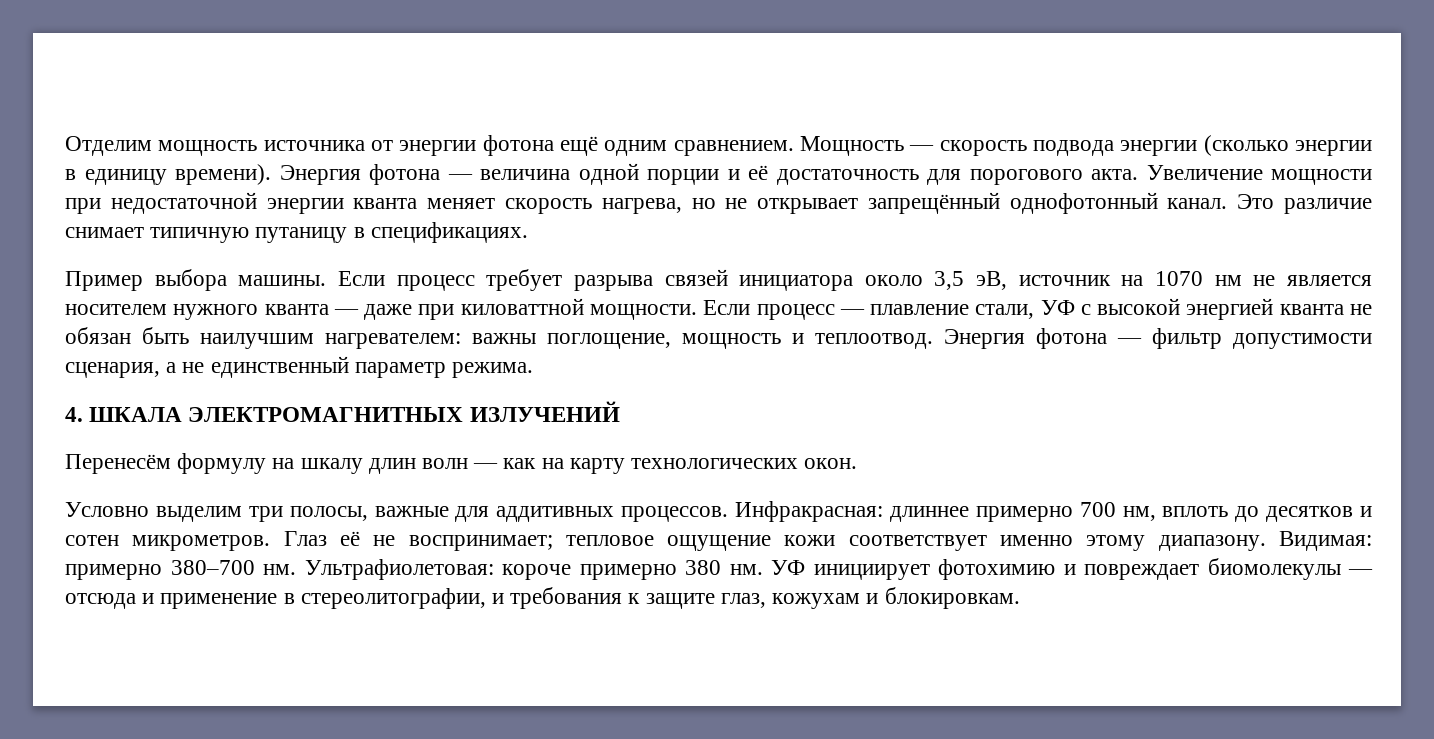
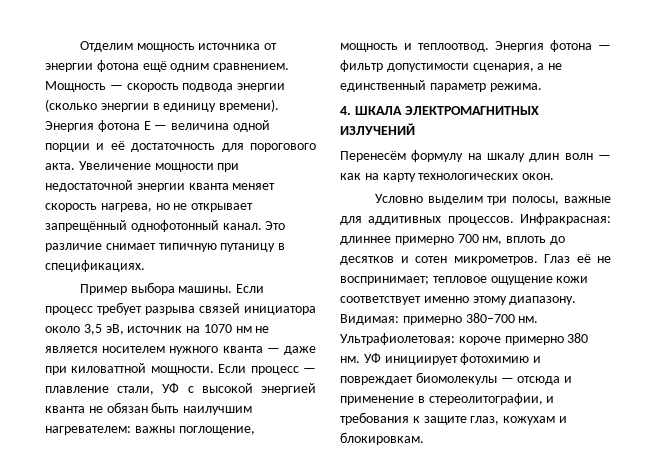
(440, 174) none -> [143,121,151,130] E

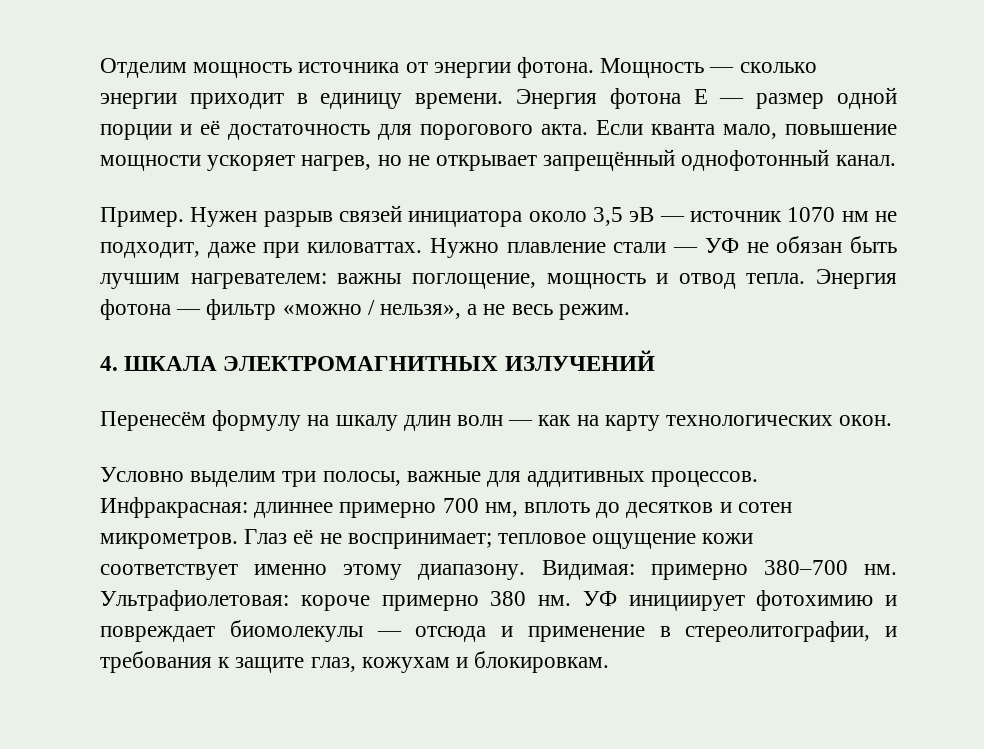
[96,60,290,72] [45,81,286,92] [45,99,149,112] фотона ещё одним сравнением. Мощность — скорость подвода энергии (сколько энергии -> [517,57,817,78] [100,93,284,109] фотона. Мощность — сколько энергии приходит
[219,99,280,112] времени). -> [415,93,504,109] времени.
[171,123,230,130] величина -> [756,93,825,109] размер
[78,161,240,172] [45,180,276,192] [45,203,152,212] Увеличение мощности при недостаточной энергии кванта меняет скорость нагрева, -> [596,120,897,139] [100,155,372,171] Если кванта мало, повышение мощности ускоряет нагрев,
[265,221,286,230] [45,243,286,252] [45,260,145,272] [79,282,265,295] [45,302,316,315] [45,324,270,335] [45,346,317,355] [45,363,316,375] [45,383,316,395] [45,406,85,413] Это различие снимает типичную путаницу в спецификациях. // Пример выбора машины. Если процесс требует разрыва связей инициатора около 3,5 эВ, источник на 1070 нм не является носителем нужного кванта — даже при киловаттной мощности. Если процесс — плавление стали, УФ с высокой энергией кванта -> [100,205,898,227] [100,238,739,258] // Пример. Нужен разрыв связей инициатора около 3,5 эВ — источник 1070 нм не подходит, даже при киловаттах. Нужно плавление стали — УФ
[183,406,253,415] наилучшим -> [100,273,180,289] лучшим
[418,43,489,52] теплоотвод. -> [678,273,806,289] отвод тепла.
[386,63,563,72] [340,80,542,92] допустимости сценария, а не единственный параметр режима. -> [282,300,630,320] «можно / нельзя», а не весь режим.

